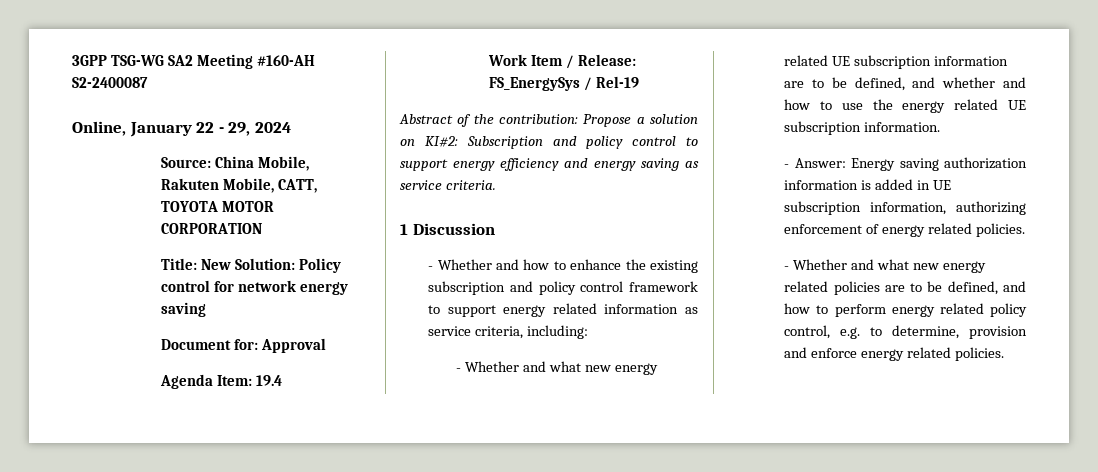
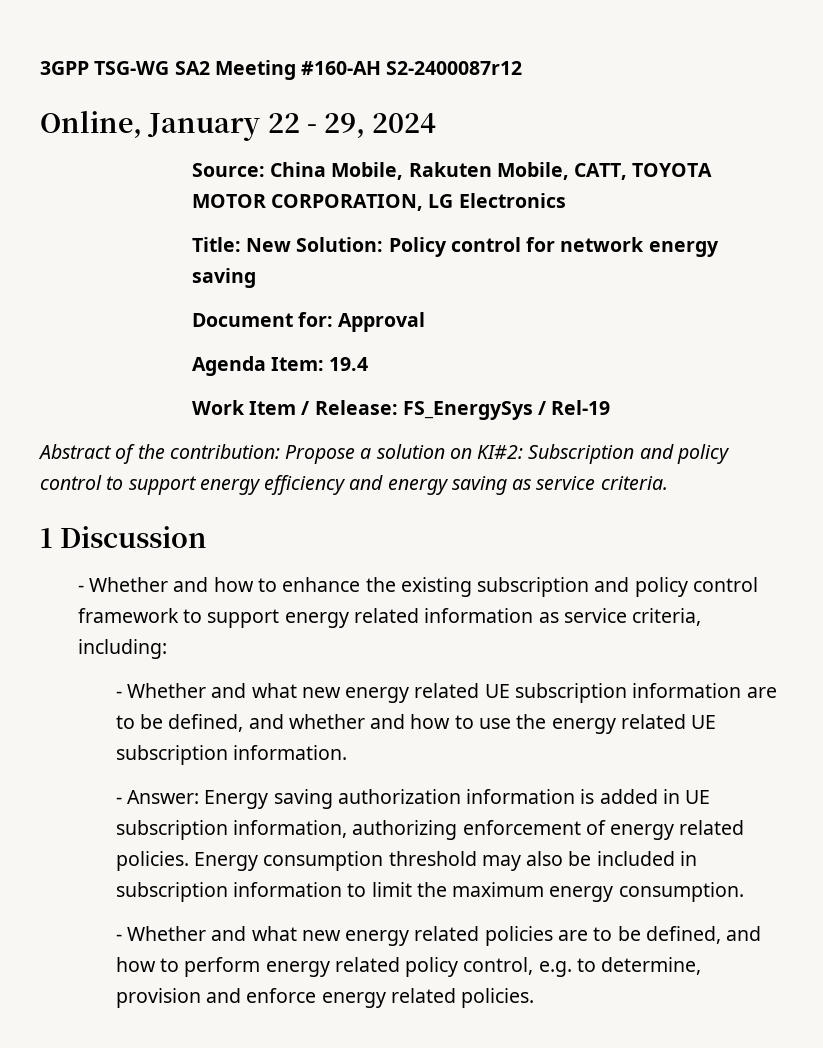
[72,77,148,88] S2-2400087 -> [386,61,523,75] S2-2400087r12
[161,223,263,234] CORPORATION -> [270,193,566,211] CORPORATION, LG Electronics
(1025, 230) none -> [194,851,697,871] [115,882,744,902] Energy consumption threshold may also be included in subscription information to limit the maximum energy consumption.

